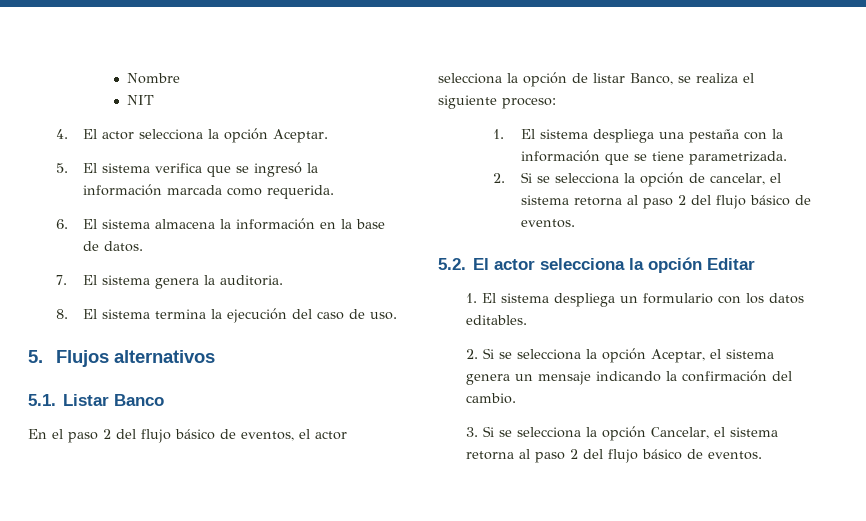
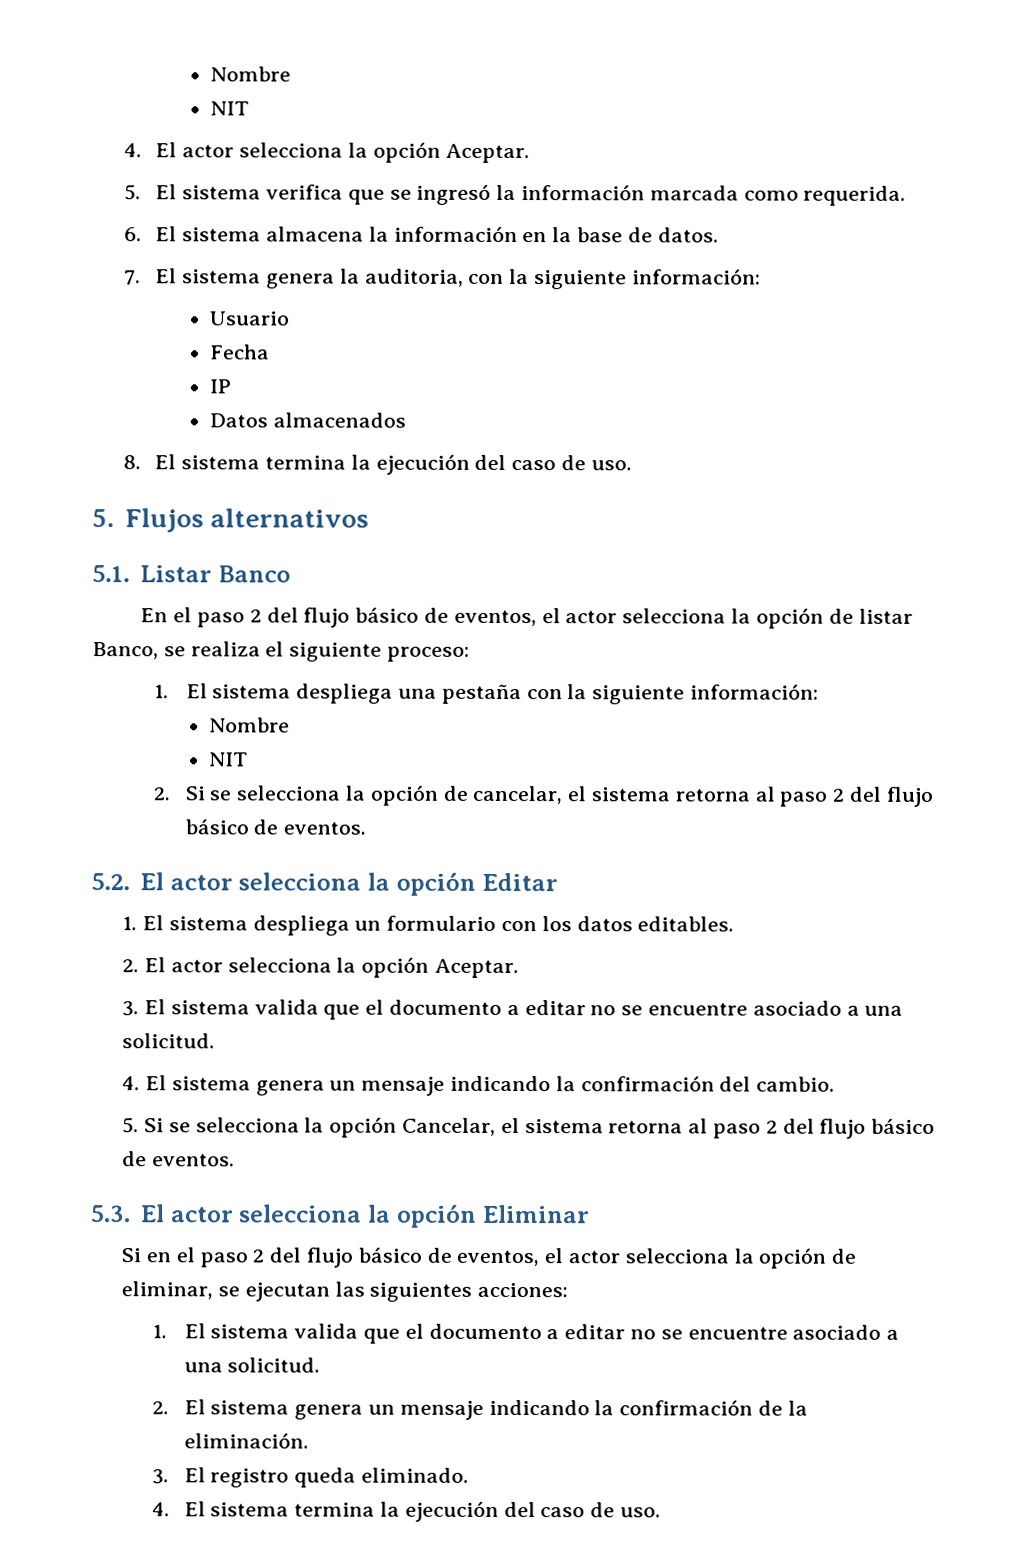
[220,275,284,286] auditoria. -> [364,268,761,290] [210,311,291,326] [209,344,270,360] [209,379,232,394] [209,412,406,428] auditoria, con la siguiente información: // Usuario // Fecha // IP // Datos almacenados
[520,150,787,165] información que se tiene parametrizada. -> [592,683,819,705] [209,717,291,733] [209,752,249,767] siguiente información: // Nombre // NIT
[482,348,721,363] Si se selecciona la opción Aceptar, el -> [143,956,520,979] [122,999,904,1020] [122,1033,216,1049] [122,1075,167,1091] El actor selecciona la opción Aceptar. // 3. El sistema valida que el documento a editar no se encuentre asociado a una solicitud. // 4. El
[465,427,478,437] 3. -> [122,1117,140,1134] 5.
(762, 455) none -> [90,1203,590,1228] [121,1247,857,1269] [121,1281,569,1302] [152,1323,900,1344] [183,1357,321,1373] [152,1399,808,1420] [183,1432,309,1449] [152,1467,469,1488] [152,1500,661,1522] // 5.3. El actor selecciona la opción Eliminar // Si en el paso 2 del flujo básico de eventos, el actor selecciona la opción de eliminar, se ejecutan las siguientes acciones: // 1. El sistema valida que el documento a editar no se encuentre asociado a una solicitud. // 2. El sistema genera un mensaje indicando la confirmación de la eliminación. // 3. El registro queda eliminado. // 4. El sistema termina la ejecución del caso de uso.

